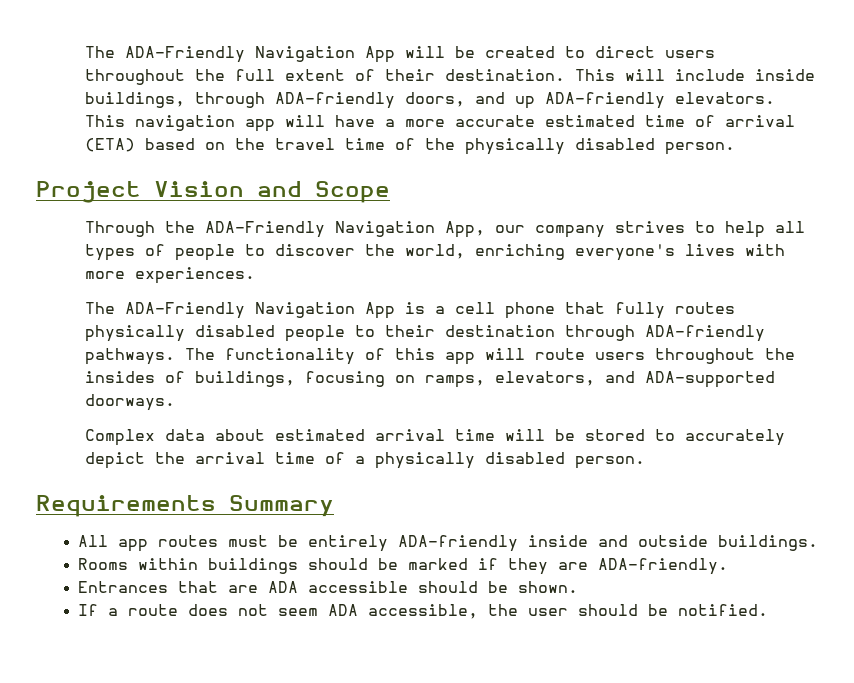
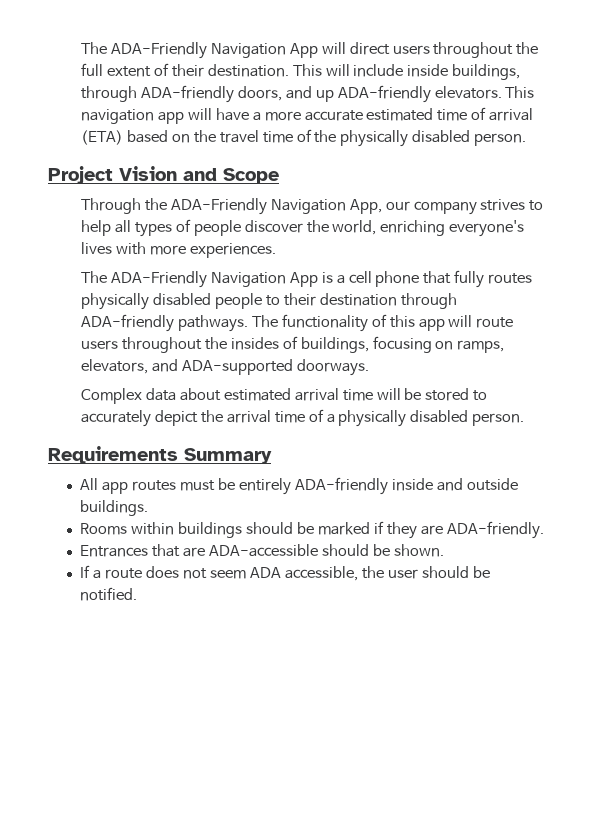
[454,46,585,58] be created to -> (346, 48) none
[244,244,265,256] to -> (241, 228) none
[267,581,408,593] ADA accessible -> [209,544,319,557] ADA-accessible

